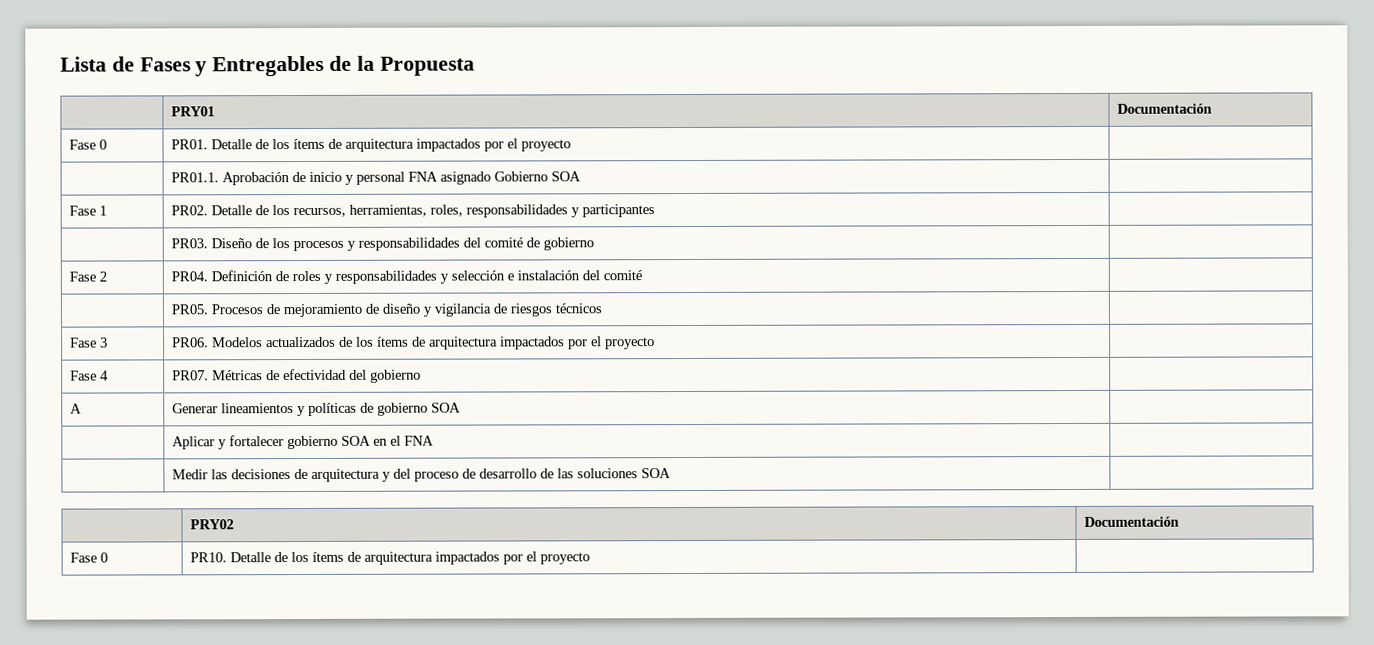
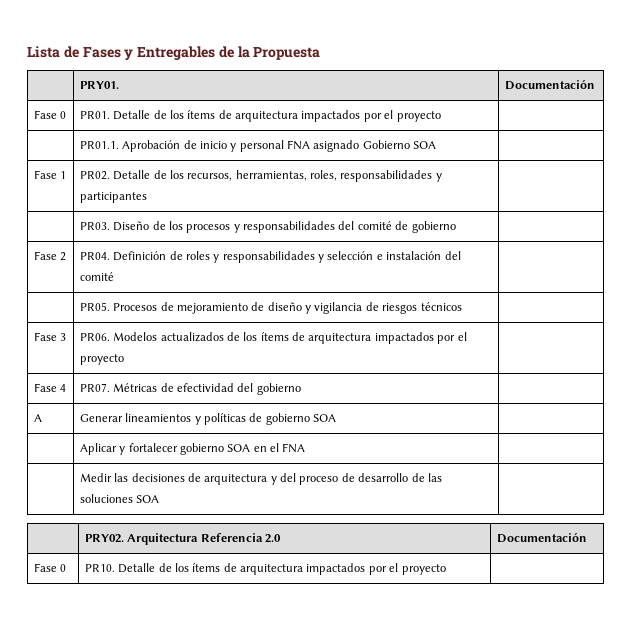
[171,106,216,117] PRY01 -> [79,81,119,89] PRY01.
[190,519,235,530] PRY02 -> [84,533,281,545] PRY02. Arquitectura Referencia 2.0

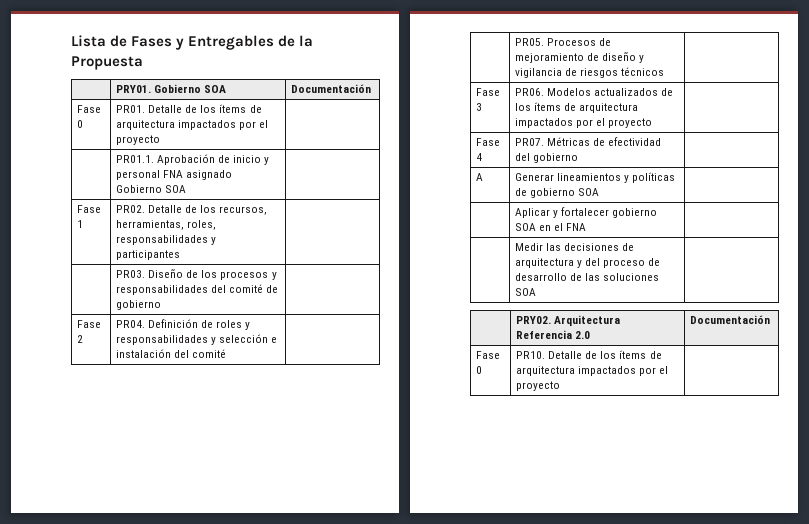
(119, 85) none -> [154,84,227,93] Gobierno SOA

